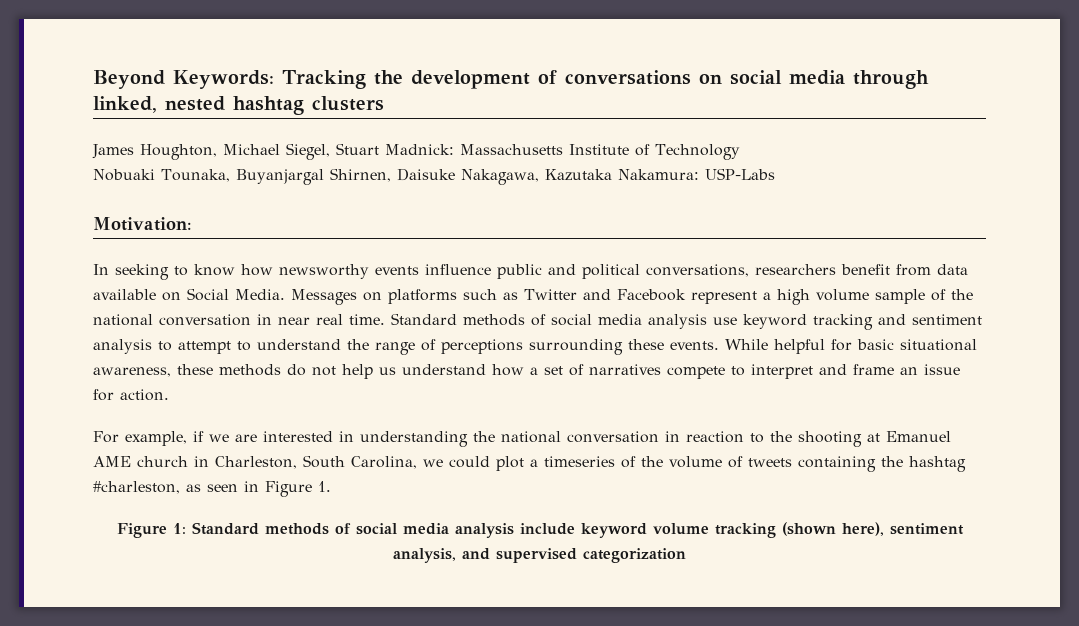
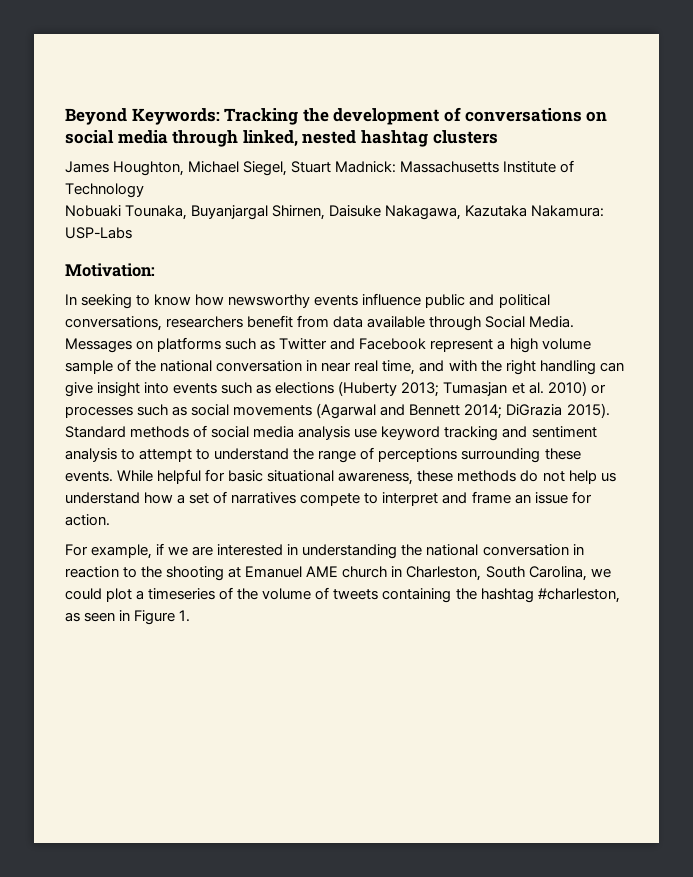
[162,292,181,301] on -> [429,316,482,331] through
[349,314,385,325] time. -> [382,360,624,375] [65,381,606,397] [65,403,610,419] time, and with the right handling can give insight into events such as elections (Huberty 2013; Tumasjan et al. 2010) or processes such as social movements (Agarwal and Bennett 2014; DiGrazia 2015).
[116,522,964,538] [393,548,686,563] // Figure 1: Standard methods of social media analysis include keyword volume tracking (shown here), sentiment analysis, and supervised categorization -> (191, 616) none

